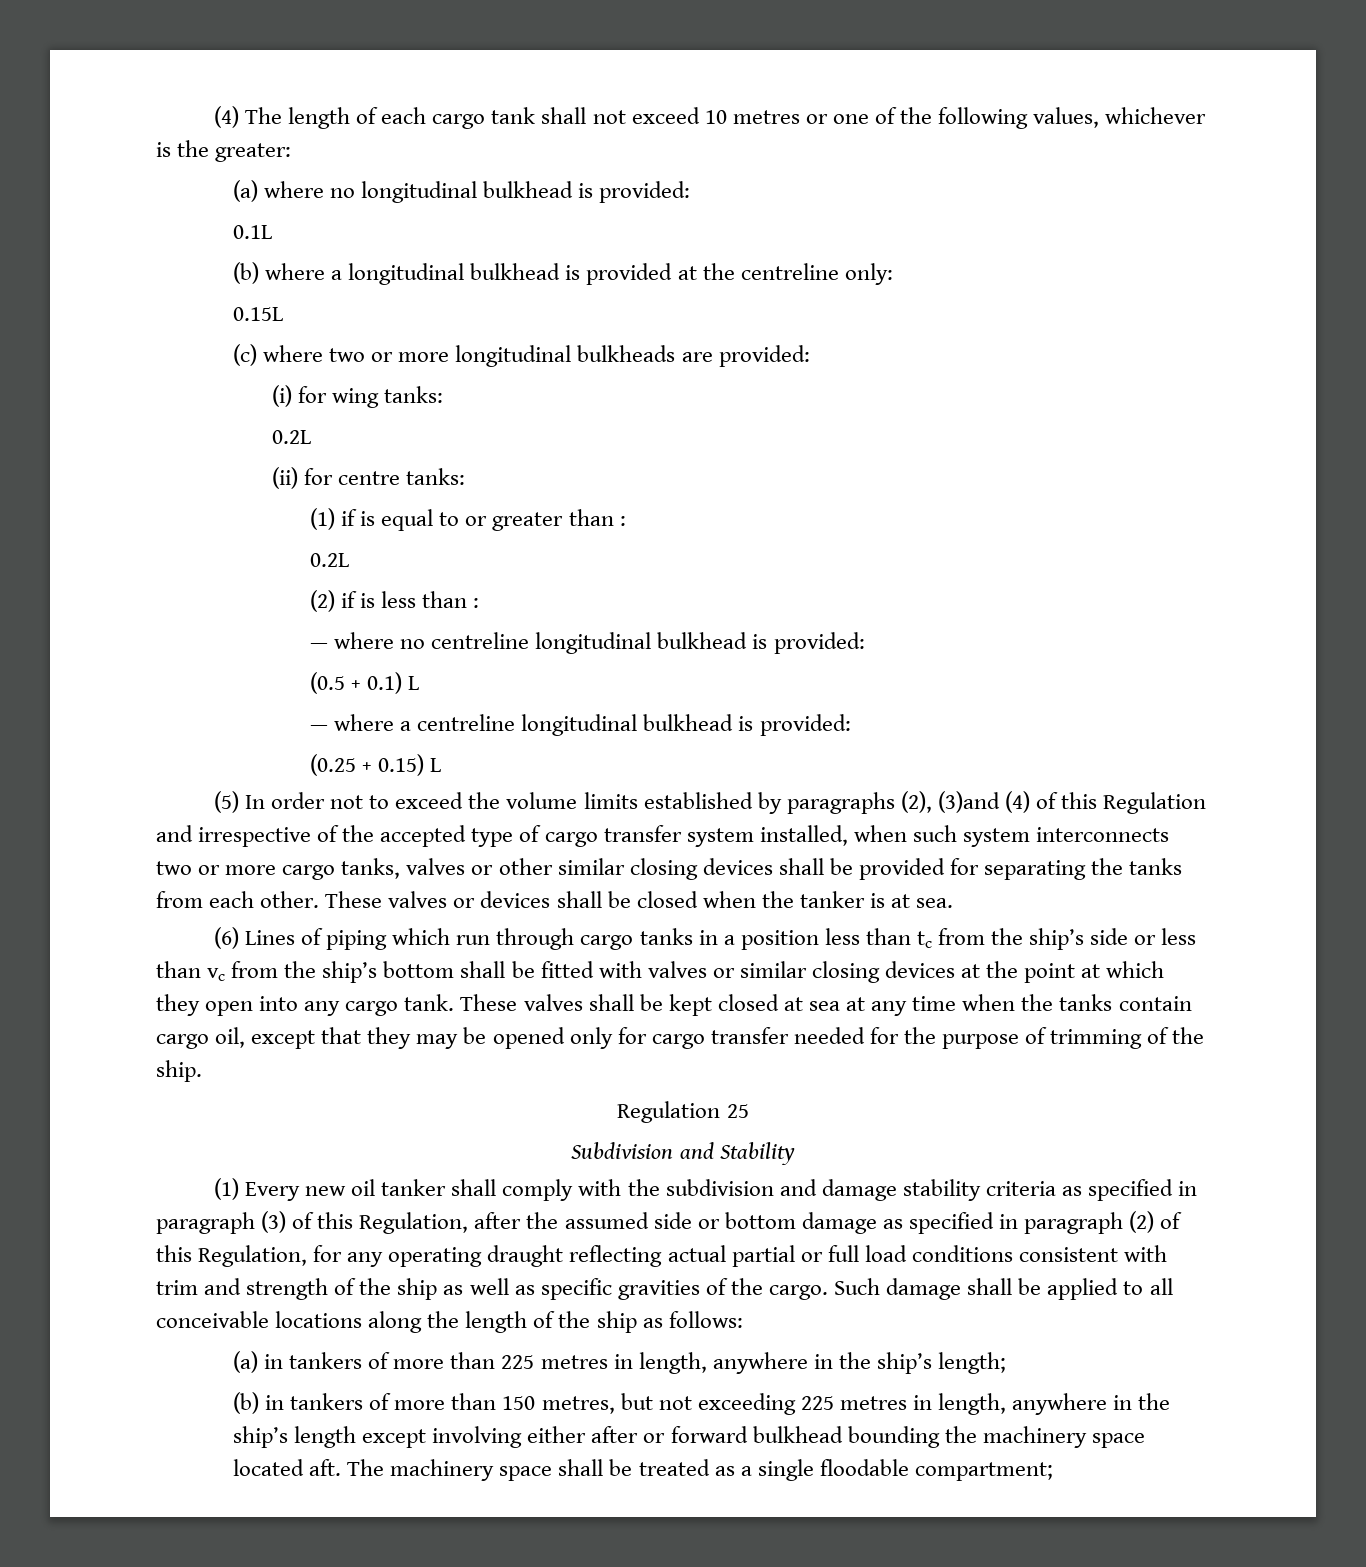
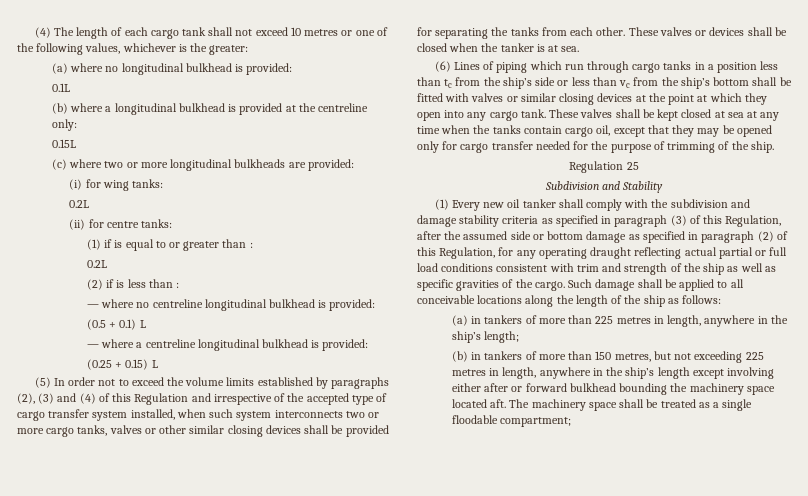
[937,791,1000,813] (3)and -> [38,393,77,404] (3) and

